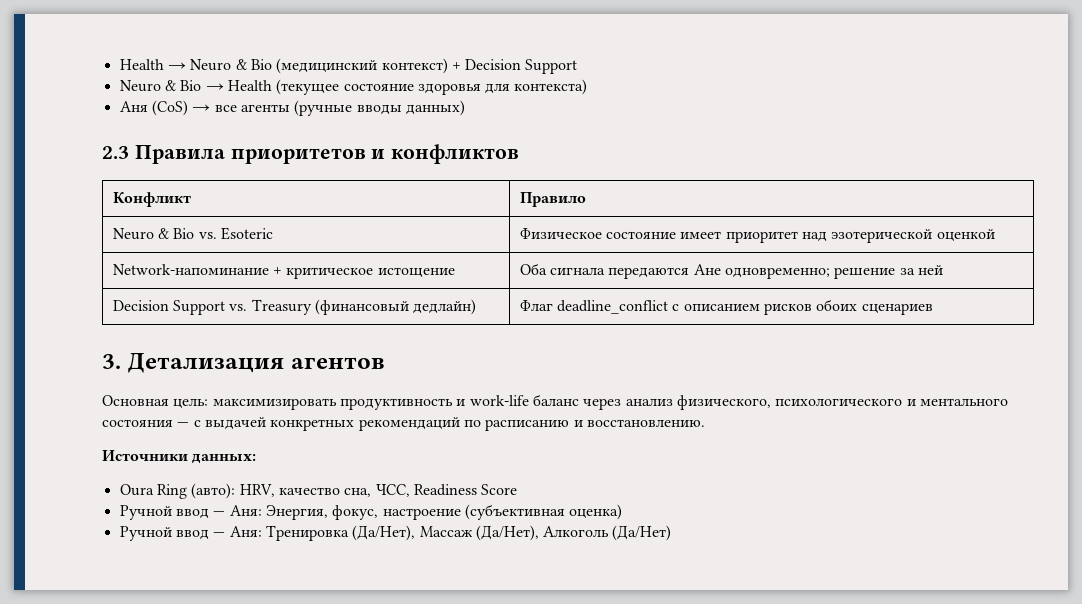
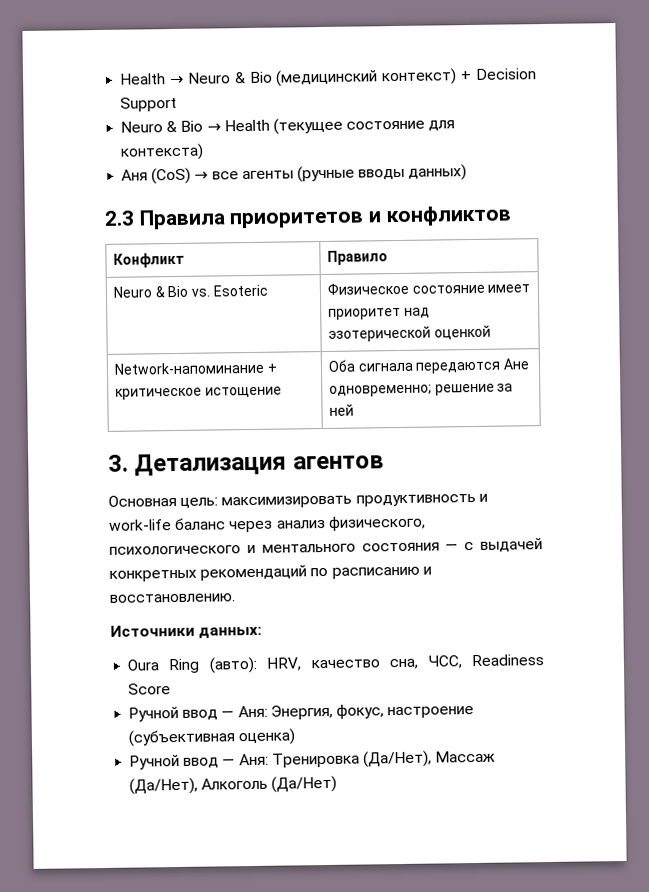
[417,83,481,95] здоровья -> (426, 125) none
[112,299,477,315] [519,299,933,315] // Decision Support vs. Treasury (финансовый дедлайн) | Флаг deadline_conflict с описанием рисков обоих сценариев -> (354, 409) none

